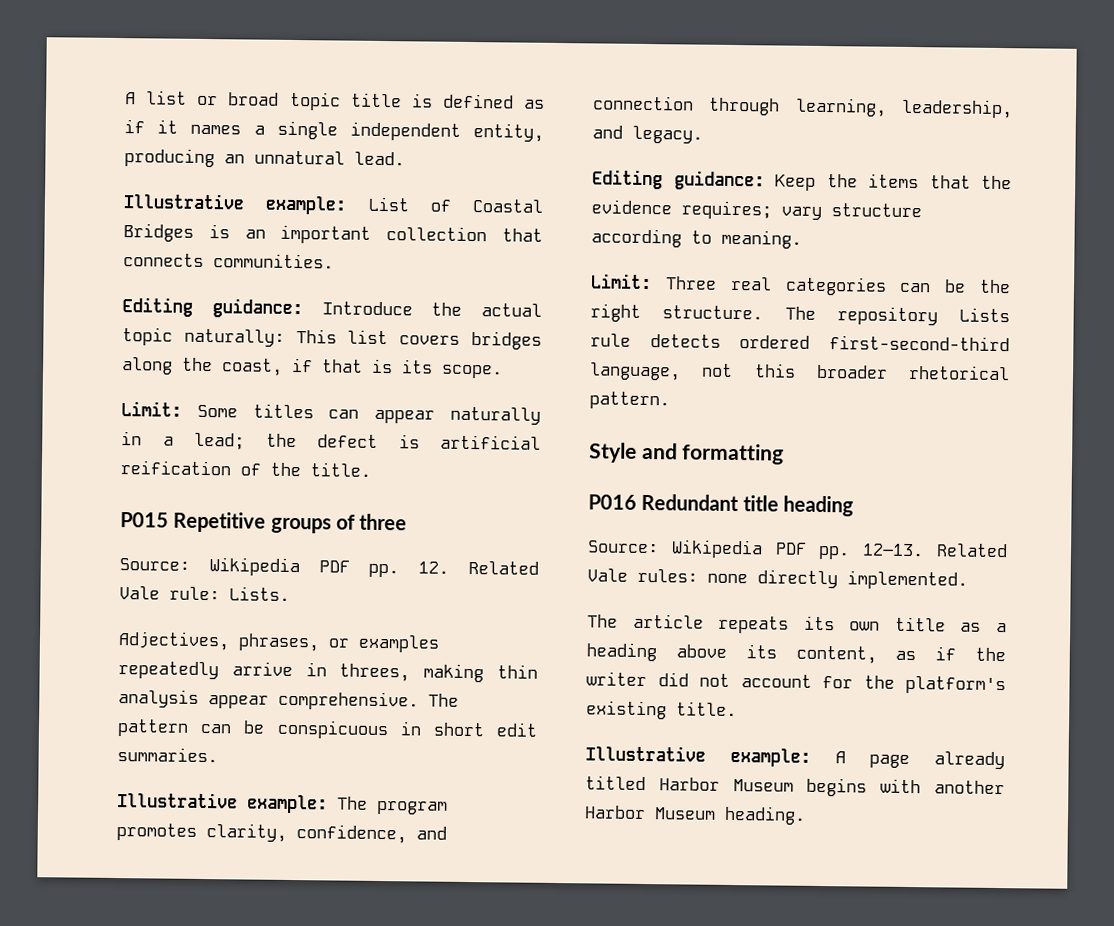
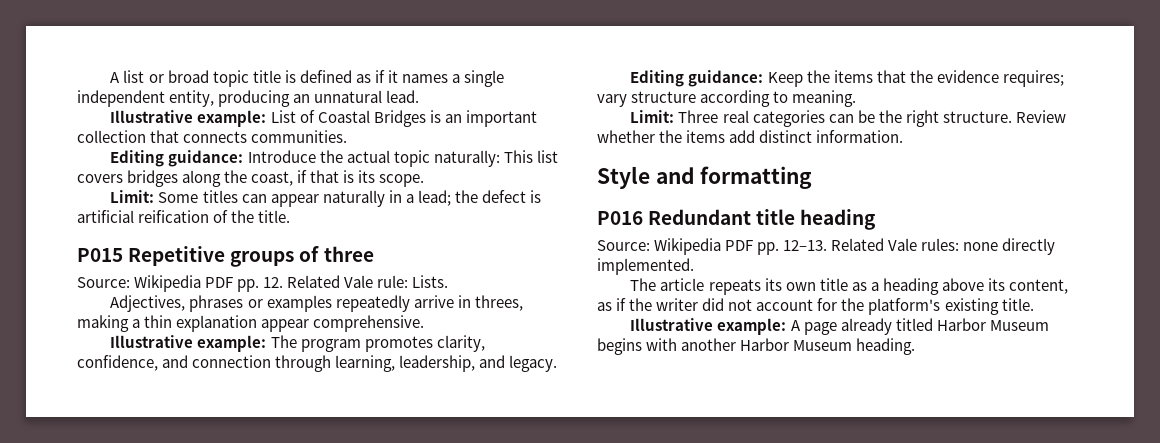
[238,633,320,652] phrases, -> [189,295,244,312] phrases
[497,664,538,679] [118,689,199,708] thin analysis -> [132,315,258,332] a thin explanation
[428,693,459,707] [117,719,538,740] [117,747,218,763] The pattern can be conspicuous in short edit summaries. -> (425, 323) none
[784,306,1010,326] [590,333,1010,352] [589,362,1010,381] [589,391,670,410] The repository Lists rule detects ordered first-second-third language, not this broader rhetorical pattern. -> [1015,110,1066,123] [597,130,904,143] Review whether the items add distinct information.

